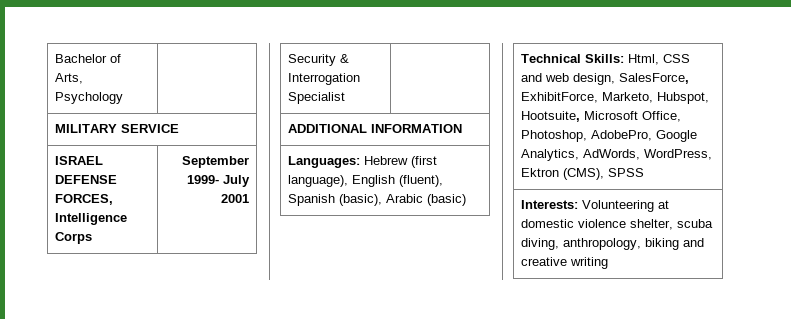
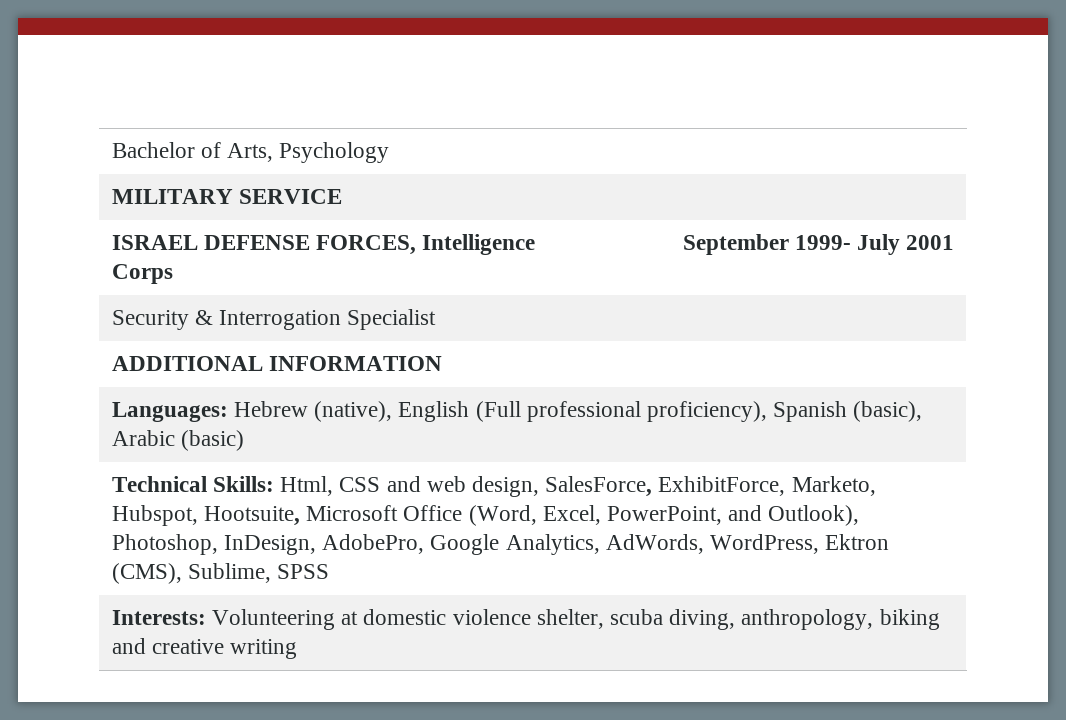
[411,156,438,168] [288,175,444,187] (first language), English (fluent), -> [314,401,767,422] (native), English (Full professional proficiency),
[642,111,682,122] [521,130,588,142] Office, Photoshop, -> [403,505,860,526] [111,534,316,555] Office (Word, Excel, PowerPoint, and Outlook), Photoshop, InDesign,
(605, 174) none -> [187,563,271,583] Sublime,

